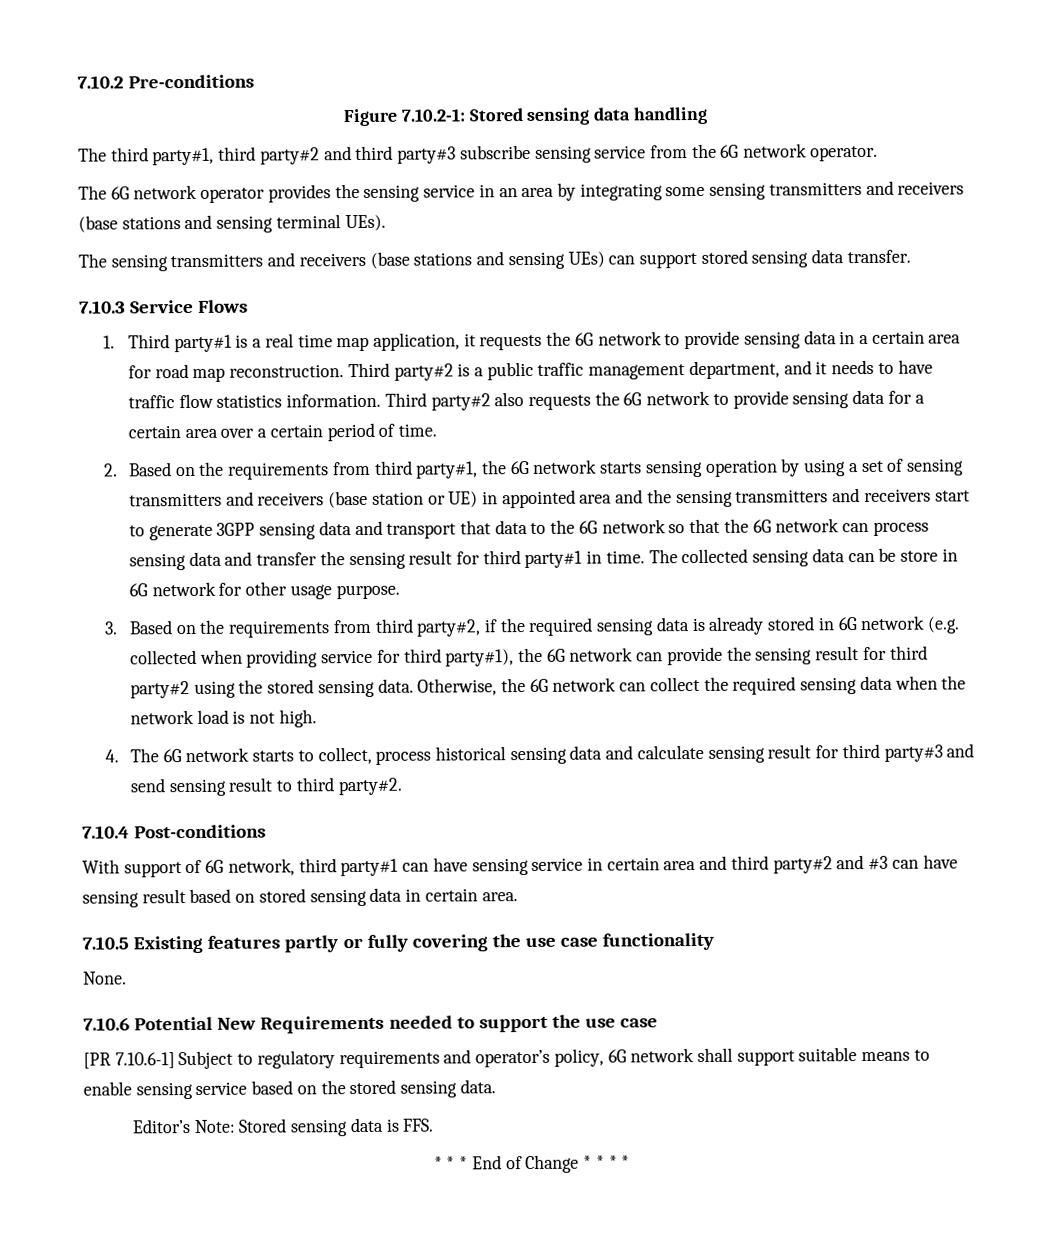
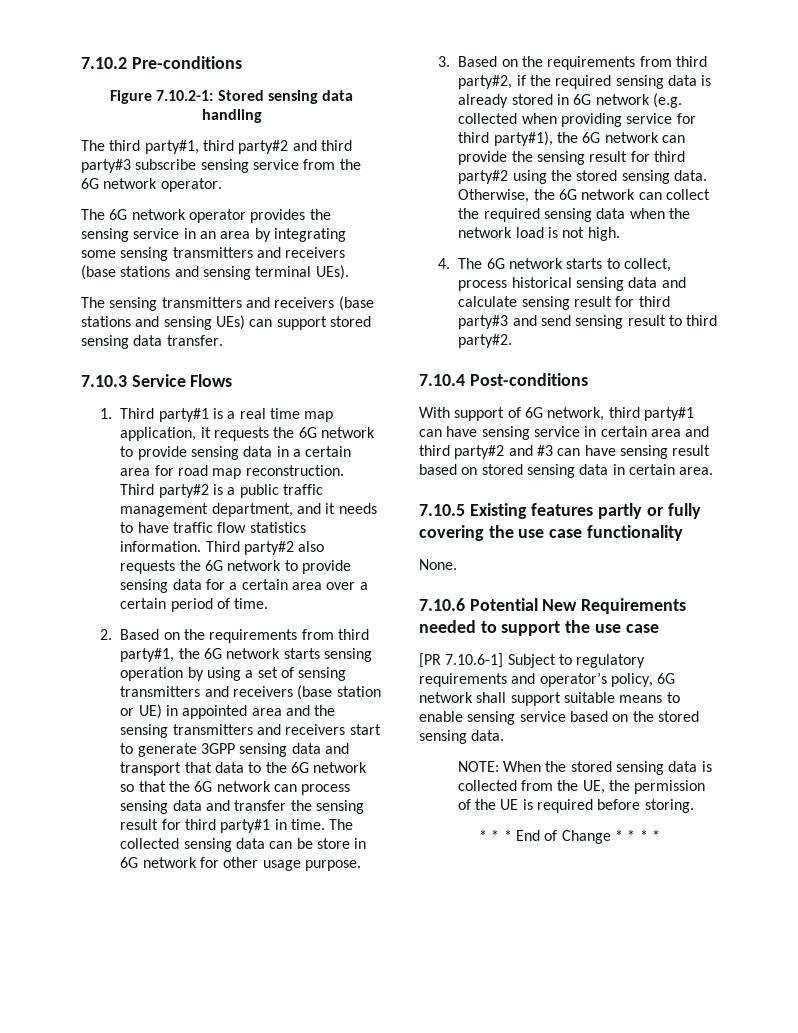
[131,1117,434,1137] Editor’s Note: Stored sensing data is FFS. -> [457,761,712,775] [457,780,706,794] [457,799,694,813] NOTE: When the stored sensing data is collected from the UE, the permission of the UE is required before storing.

